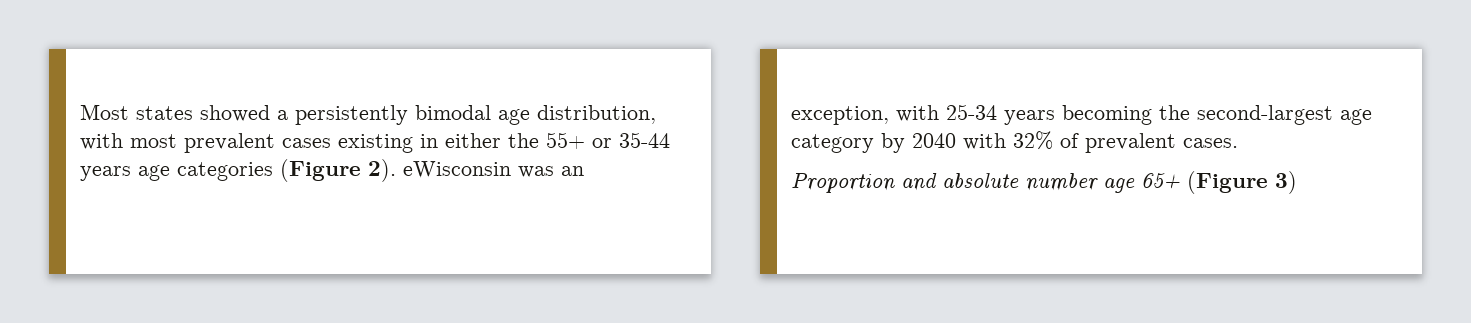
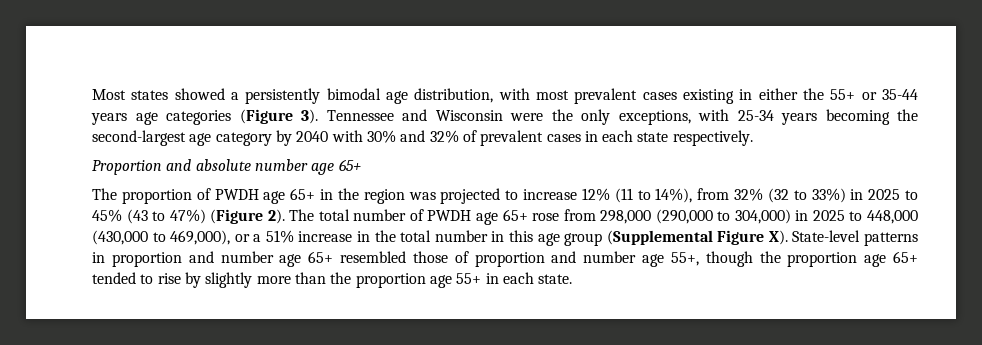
[368,159,584,182] [791,106,889,125] 2). eWisconsin was an exception, -> [301,109,691,125] 3). Tennessee and Wisconsin were the only exceptions,
(1006, 141) none -> [366,130,426,143] 30% and
[1183,138,1238,148] cases. -> [546,130,753,146] cases in each state respectively.
[1187,171,1297,194] (Figure 3) -> [92,188,919,204] [92,209,918,225] [92,230,918,246] [92,251,919,267] [92,272,573,288] // The proportion of PWDH age 65+ in the region was projected to increase 12% (11 to 14%), from 32% (32 to 33%) in 2025 to 45% (43 to 47%) (Figure 2). The total number of PWDH age 65+ rose from 298,000 (290,000 to 304,000) in 2025 to 448,000 (430,000 to 469,000), or a 51% increase in the total number in this age group (Supplemental Figure X). State-level patterns in proportion and number age 65+ resembled those of proportion and number age 55+, though the proportion age 65+ tended to rise by slightly more than the proportion age 55+ in each state.

